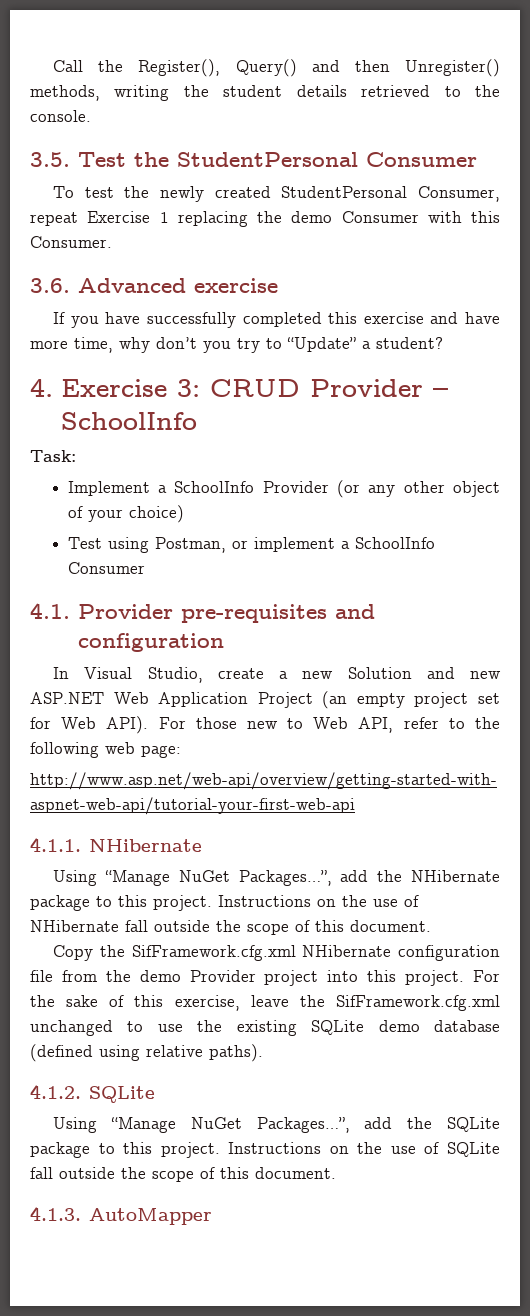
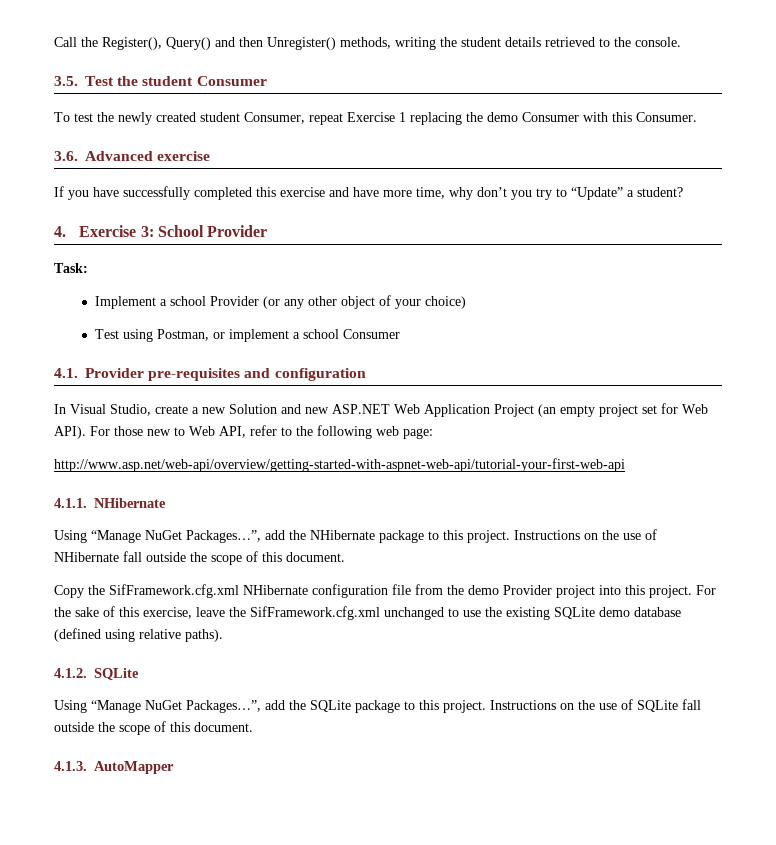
[177,152,359,167] StudentPersonal -> [142,76,194,86] student
[281,186,408,198] StudentPersonal -> [200,112,240,122] student
[210,379,449,397] [61,412,198,430] CRUD Provider – SchoolInfo -> [158,225,268,237] School Provider
[174,481,255,493] SchoolInfo -> [169,296,206,306] school
[354,537,435,549] SchoolInfo -> [302,329,339,339] school

